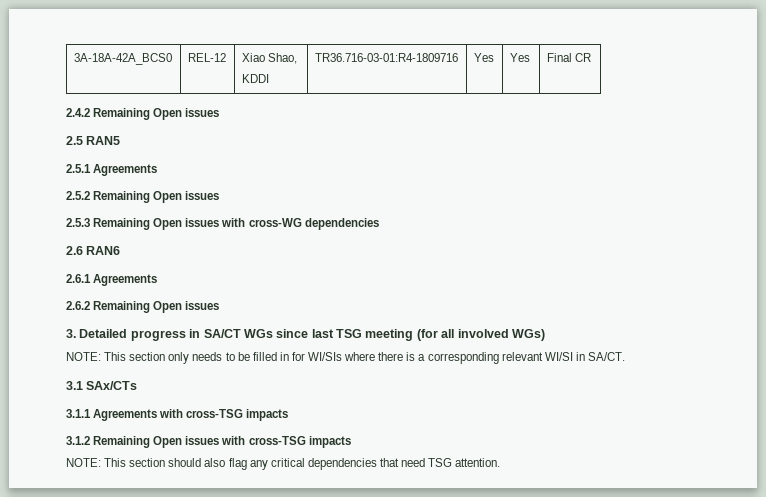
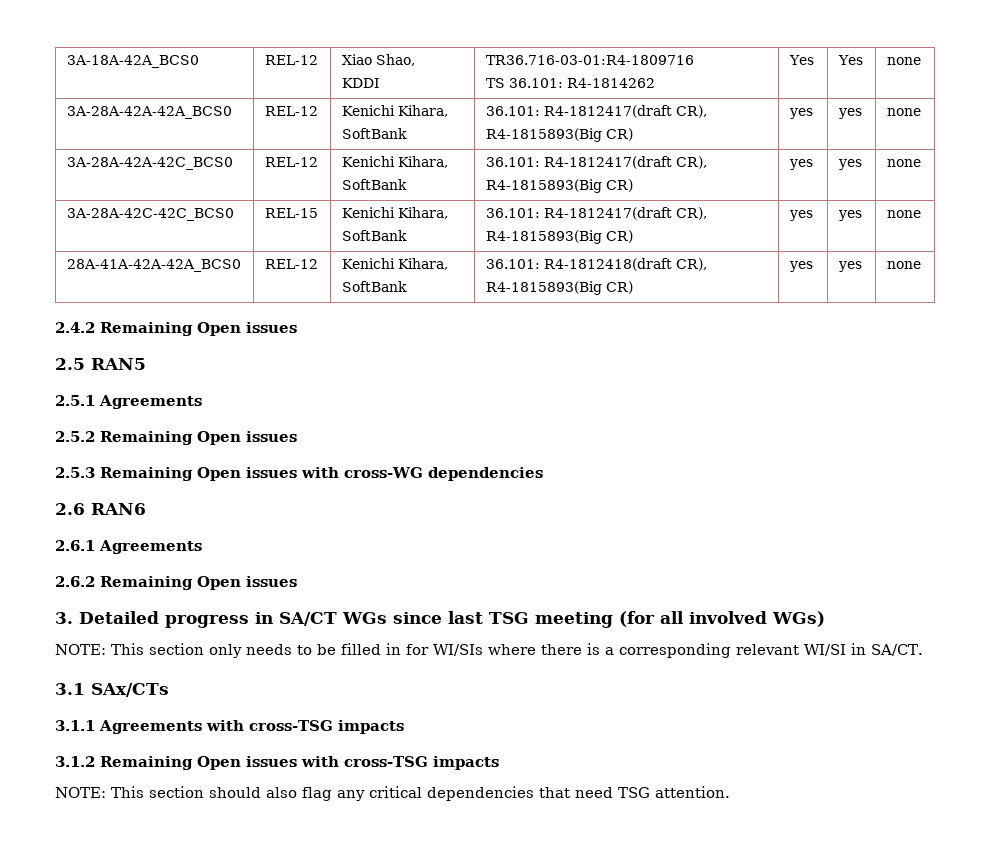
(458, 57) none -> [485,78,655,88] // TS 36.101: R4-1814262
[546,53,591,62] Final CR -> [886,57,921,65] [66,106,232,119] [264,106,318,116] [341,105,448,117] [341,128,407,139] [485,105,707,118] [485,128,633,142] [788,108,813,119] [837,108,862,119] [886,108,921,116] [66,157,233,170] [264,157,318,167] [341,156,448,168] [341,179,407,190] [485,156,707,169] [485,179,633,193] [788,159,813,170] [837,159,862,170] [886,159,921,167] [66,208,234,221] [264,208,318,218] [341,207,448,219] [341,230,407,241] [485,207,707,220] [485,230,633,244] [788,210,813,221] [837,210,862,221] [886,210,921,218] [66,259,241,272] [264,259,318,269] [341,258,448,270] [341,281,407,292] [485,258,707,271] [485,281,633,295] [788,261,813,272] [837,261,862,272] [886,261,921,269] none // 3A-28A-42A-42A_BCS0 | REL-12 | Kenichi Kihara, SoftBank | 36.101: R4-1812417(draft CR), R4-1815893(Big CR) | yes | yes | none // 3A-28A-42A-42C_BCS0 | REL-12 | Kenichi Kihara, SoftBank | 36.101: R4-1812417(draft CR), R4-1815893(Big CR) | yes | yes | none // 3A-28A-42C-42C_BCS0 | REL-15 | Kenichi Kihara, SoftBank | 36.101: R4-1812417(draft CR), R4-1815893(Big CR) | yes | yes | none // 28A-41A-42A-42A_BCS0 | REL-12 | Kenichi Kihara, SoftBank | 36.101: R4-1812418(draft CR), R4-1815893(Big CR) | yes | yes | none

